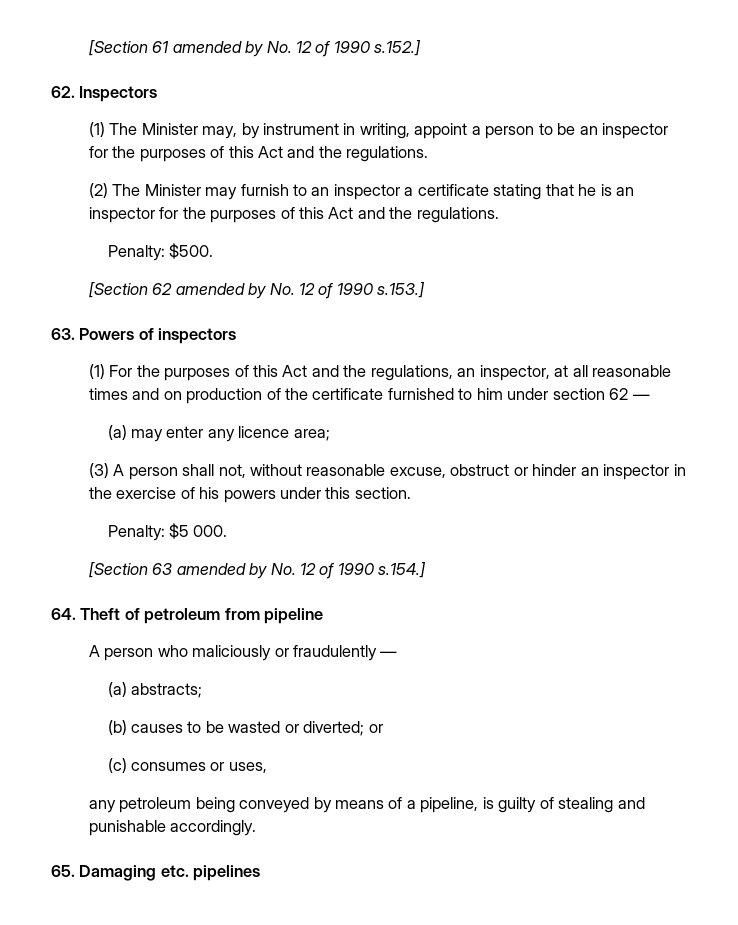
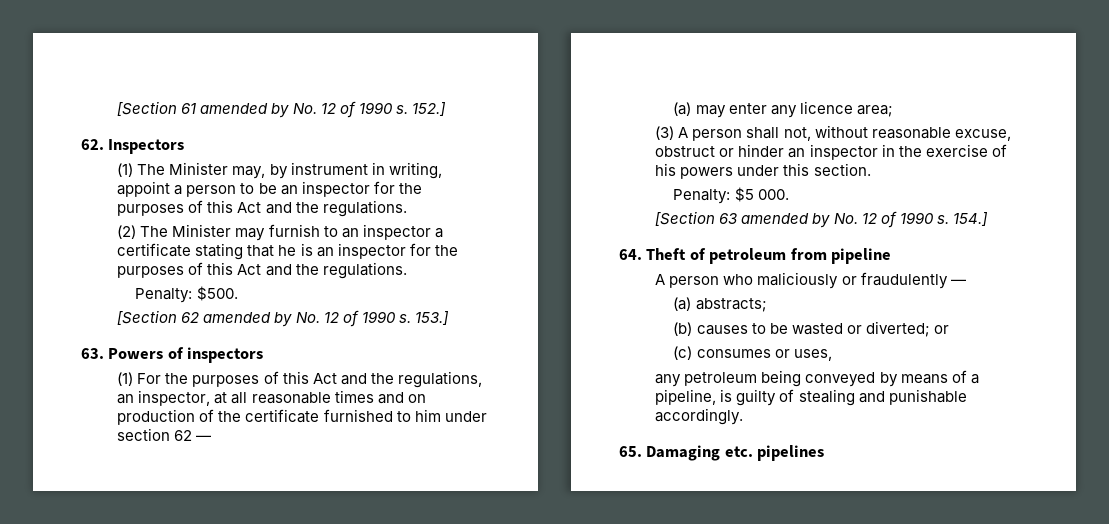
[374,40,422,56] s.152.] -> [395,102,446,116] s. 152.]
[377,282,426,298] s.153.] -> [398,311,449,325] s. 153.]
[378,562,427,578] s.154.] -> [936,212,988,226] s. 154.]

